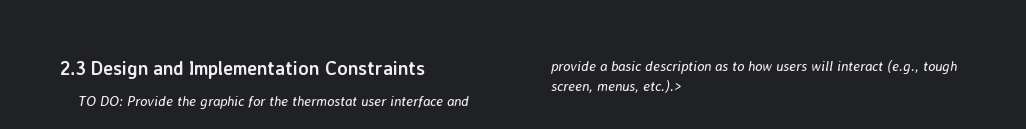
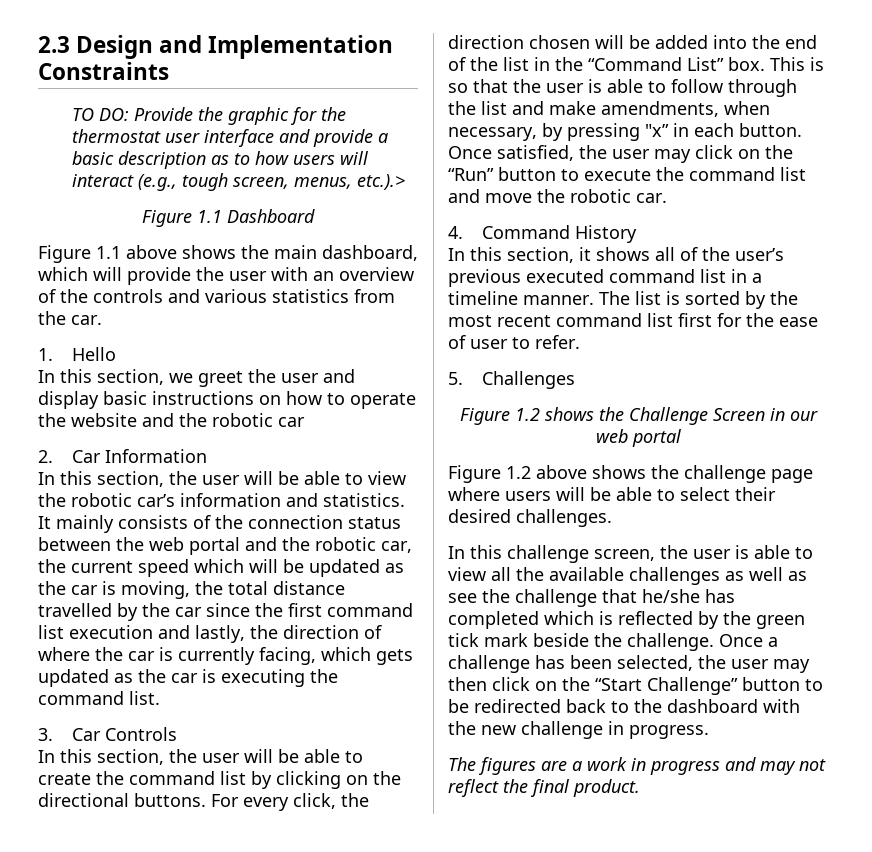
(682, 86) none -> [142,209,315,227] [38,245,418,263] [38,267,414,285] [38,289,395,303] [38,311,102,325] [38,347,116,361] [38,369,355,387] [38,391,416,409] [38,413,305,427] [38,449,207,463] [38,471,406,487] [38,493,405,507] [38,515,401,533] [38,537,412,555] [38,559,404,577] [38,581,345,599] [38,603,413,621] [38,625,382,643] [38,647,413,665] [38,669,338,687] [38,691,160,705] [38,727,177,741] [38,749,363,765] [38,771,401,789] [38,793,369,811] [448,35,817,49] [448,57,824,71] [448,79,797,97] [448,101,770,117] [448,123,802,141] [448,145,793,163] [448,167,806,181] [448,189,667,203] [448,225,637,243] [448,247,784,263] [448,269,762,287] [448,291,798,309] [448,313,818,327] [448,335,580,349] [448,371,575,389] [459,407,818,425] [595,429,681,447] [448,465,813,483] [448,487,776,501] [448,509,612,527] [448,545,813,563] [448,567,807,585] [448,589,735,607] [448,611,805,629] [448,633,778,651] [448,655,810,673] [448,677,823,695] [448,699,800,713] [448,721,709,739] [448,757,826,775] [448,779,640,797] // Figure 1.1 Dashboard // Figure 1.1 above shows the main dashboard, which will provide the user with an overview of the controls and various statistics from the car. // 1. Hello // In this section, we greet the user and display basic instructions on how to operate the website and the robotic car // 2. Car Information // In this section, the user will be able to view the robotic car’s information and statistics. It mainly consists of the connection status between the web portal and the robotic car, the current speed which will be updated as the car is moving, the total distance travelled by the car since the first command list execution and lastly, the direction of where the car is currently facing, which gets updated as the car is executing the command list. // 3. Car Controls // In this section, the user will be able to create the command list by clicking on the directional buttons. For every click, the direction chosen will be added into the end of the list in the “Command List” box. This is so that the user is able to follow through the list and make amendments, when necessary, by pressing "x” in each button. Once satisfied, the user may click on the “Run” button to execute the command list and move the robotic car. // 4. Command History // In this section, it shows all of the user’s previous executed command list in a timeline manner. The list is sorted by the most recent command list first for the ease of user to refer. // 5. Challenges // Figure 1.2 shows the Challenge Screen in our web portal // Figure 1.2 above shows the challenge page where users will be able to select their desired challenges. // In this challenge screen, the user is able to view all the available challenges as well as see the challenge that he/she has completed which is reflected by the green tick mark beside the challenge. Once a challenge has been selected, the user may then click on the “Start Challenge” button to be redirected back to the dashboard with the new challenge in progress. // The figures are a work in progress and may not reflect the final product.

